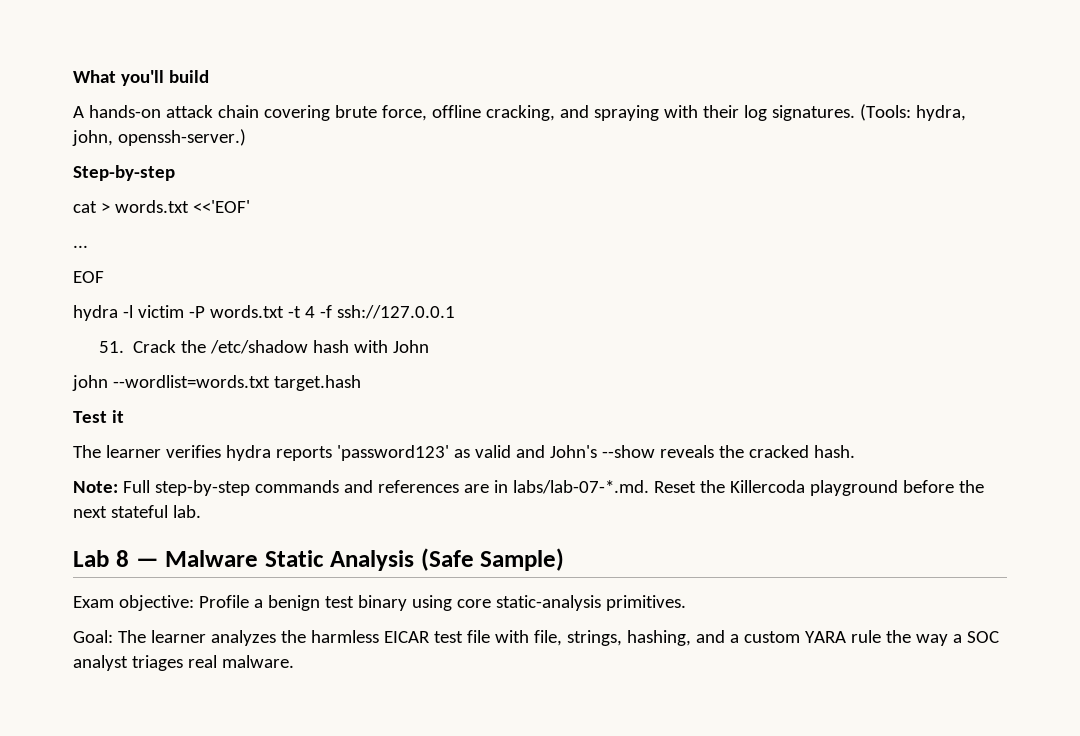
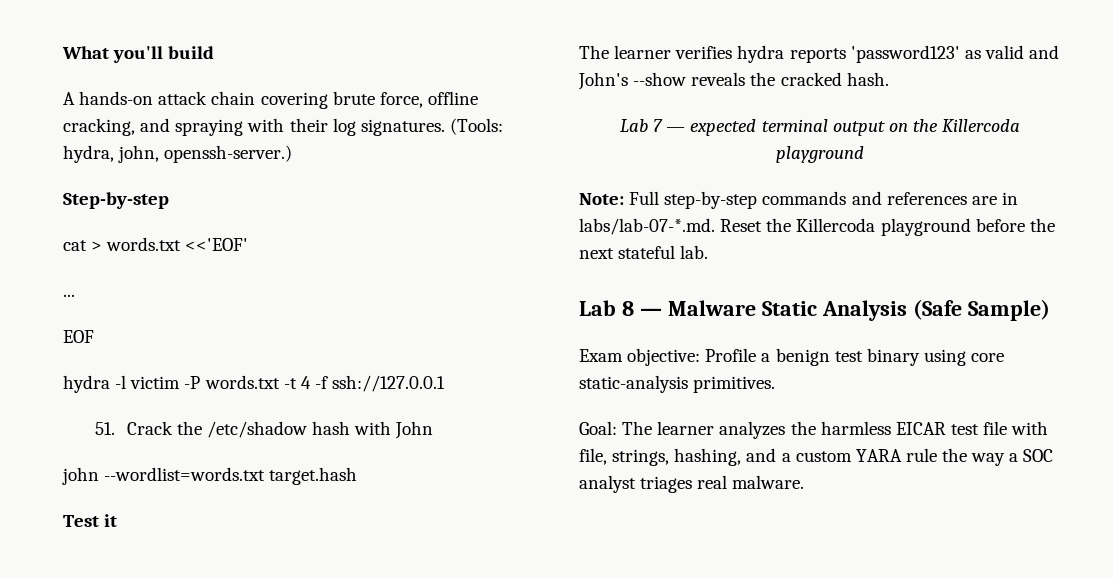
(855, 451) none -> [619,119,1021,136] [776,146,864,163] // Lab 7 — expected terminal output on the Killercoda playground

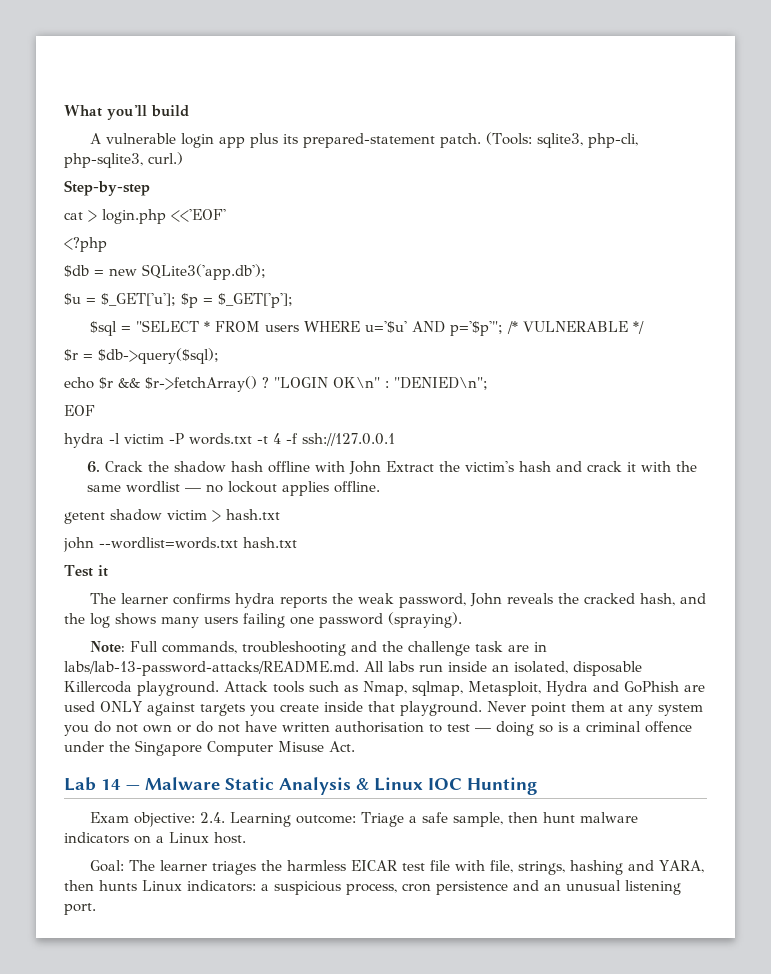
[79,91,478,109] [63,118,503,136] [63,145,293,163] hands-on attack chain covering brute force, offline cracking, and spraying with their log signatures. (Tools: hydra, john, openssh-server.) -> [105,132,638,148] [64,152,183,168] vulnerable login app plus its prepared-statement patch. (Tools: sqlite3, php-cli, php-sqlite3, curl.)
[106,237,182,251] words.txt -> [102,209,166,224] login.php
[63,294,75,297] ... -> [64,237,107,252] [64,264,266,280] [64,293,293,308] [89,320,644,336] [64,348,219,364] [64,376,488,392] <?php // $db = new SQLite3('app.db'); // $u = $_GET['u']; $p = $_GET['p']; // $sql = "SELECT * FROM users WHERE u='$u' AND p='$p'"; /* VULNERABLE */ // $r = $db->query($sql); // echo $r && $r->fetchArray() ? "LOGIN OK\n" : "DENIED\n";
[94,422,115,435] 51. -> [86,461,100,473] 6.
[206,421,351,438] /etc/shadow hash -> [173,461,310,473] shadow hash offline
(434, 430) none -> [385,461,697,472] [86,481,380,496] [64,509,280,524] Extract the victim's hash and crack it with the same wordlist — no lockout applies offline. // getent shadow victim > hash.txt
[269,467,358,485] target.hash -> [243,537,297,548] hash.txt
[675,46,733,59] verifies -> [172,593,230,605] confirms
[850,45,1060,63] [578,72,889,90] [619,119,1021,136] [776,146,864,163] [579,191,1018,209] [579,218,1055,236] [579,245,709,259] [579,300,634,316] 'password123' as valid and John's --show reveals the cracked hash. // Lab 7 — expected terminal output on the Killercoda playground // Note: Full step-by-step commands and references are in labs/lab-07-*.md. Reset the Killercoda playground before the next stateful lab. // Lab 8 -> [331,593,706,608] [64,612,462,628] [89,641,547,656] [64,661,642,676] [64,681,705,696] [64,701,703,716] [64,721,692,736] [64,740,355,756] [64,777,121,791] the weak password, John reveals the cracked hash, and the log shows many users failing one password (spraying). // Note: Full commands, troubleshooting and the challenge task are in labs/lab-13-password-attacks/README.md. All labs run inside an isolated, disposable Killercoda playground. Attack tools such as Nmap, sqlmap, Metasploit, Hydra and GoPhish are used ONLY against targets you create inside that playground. Never point them at any system you do not own or do not have written authorisation to test — doing so is a criminal offence under the Singapore Computer Misuse Act. // Lab 14
[912,299,1050,321] [579,348,1005,366] [579,375,776,393] (Safe Sample) // Exam objective: Profile a benign test binary using core static-analysis primitives. -> [356,777,537,795] [89,812,638,827] [64,832,246,844] & Linux IOC Hunting // Exam objective: 2.4. Learning outcome: Triage a safe sample, then hunt malware indicators on a Linux host.
[719,421,786,439] analyzes -> [211,861,256,875] triages
[674,448,1054,466] [579,475,805,493] hashing, and a custom YARA rule the way a SOC analyst triages real malware. -> [569,860,704,875] [64,880,681,895] [64,903,96,915] hashing and YARA, then hunts Linux indicators: a suspicious process, cron persistence and an unusual listening port.

